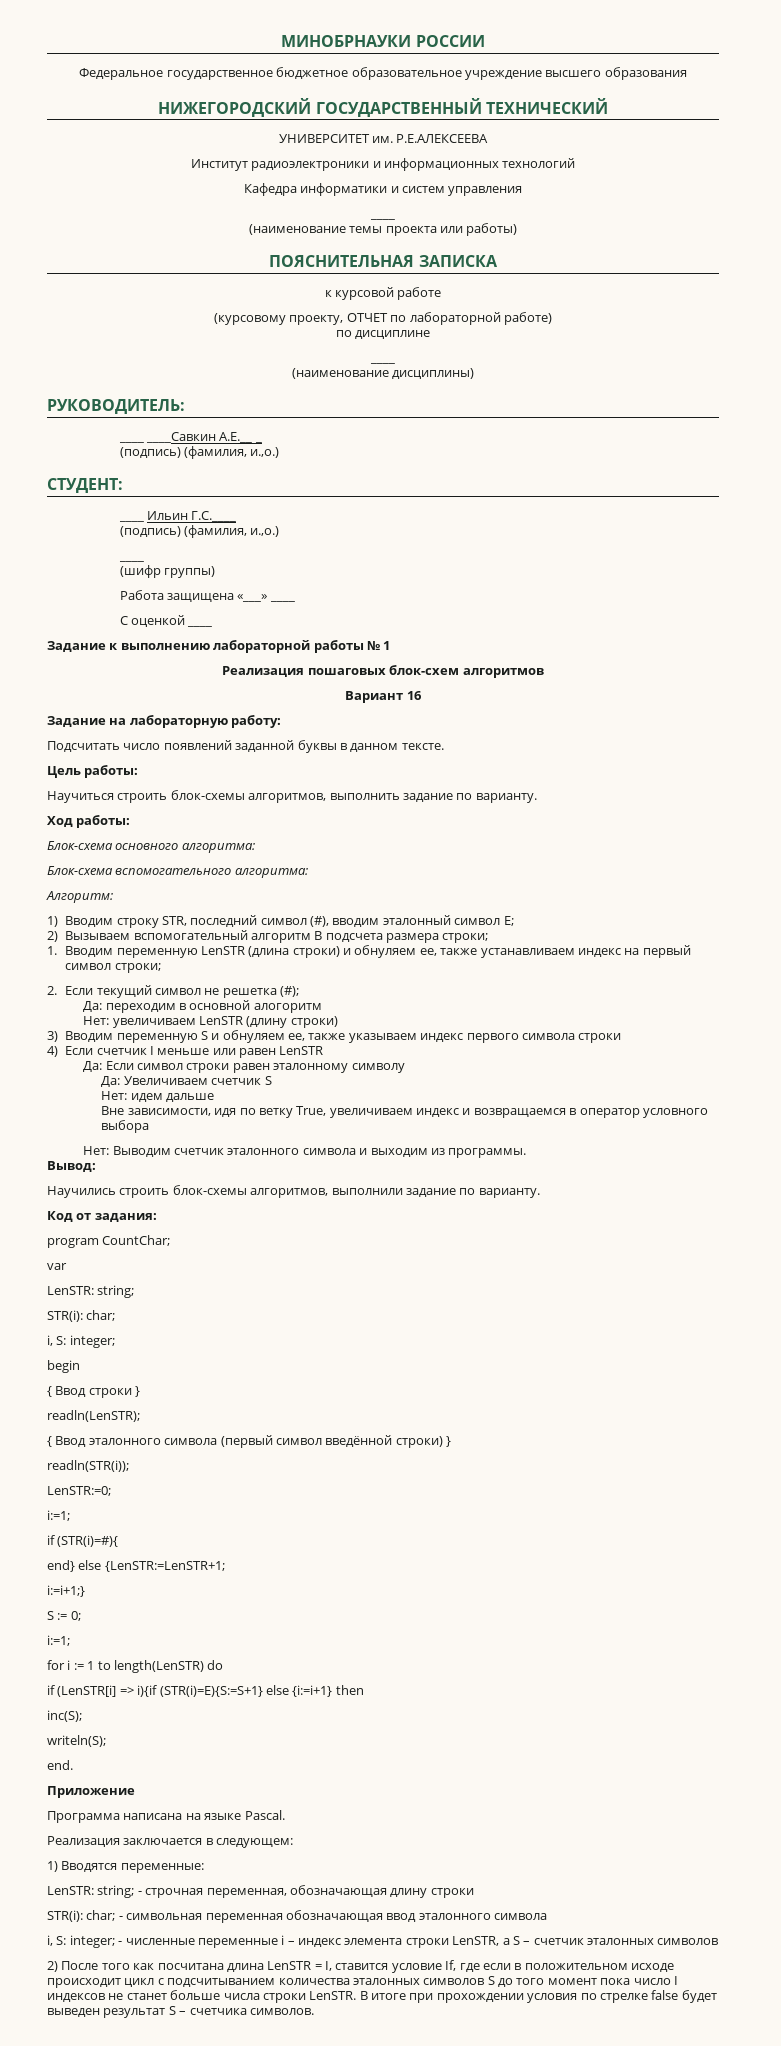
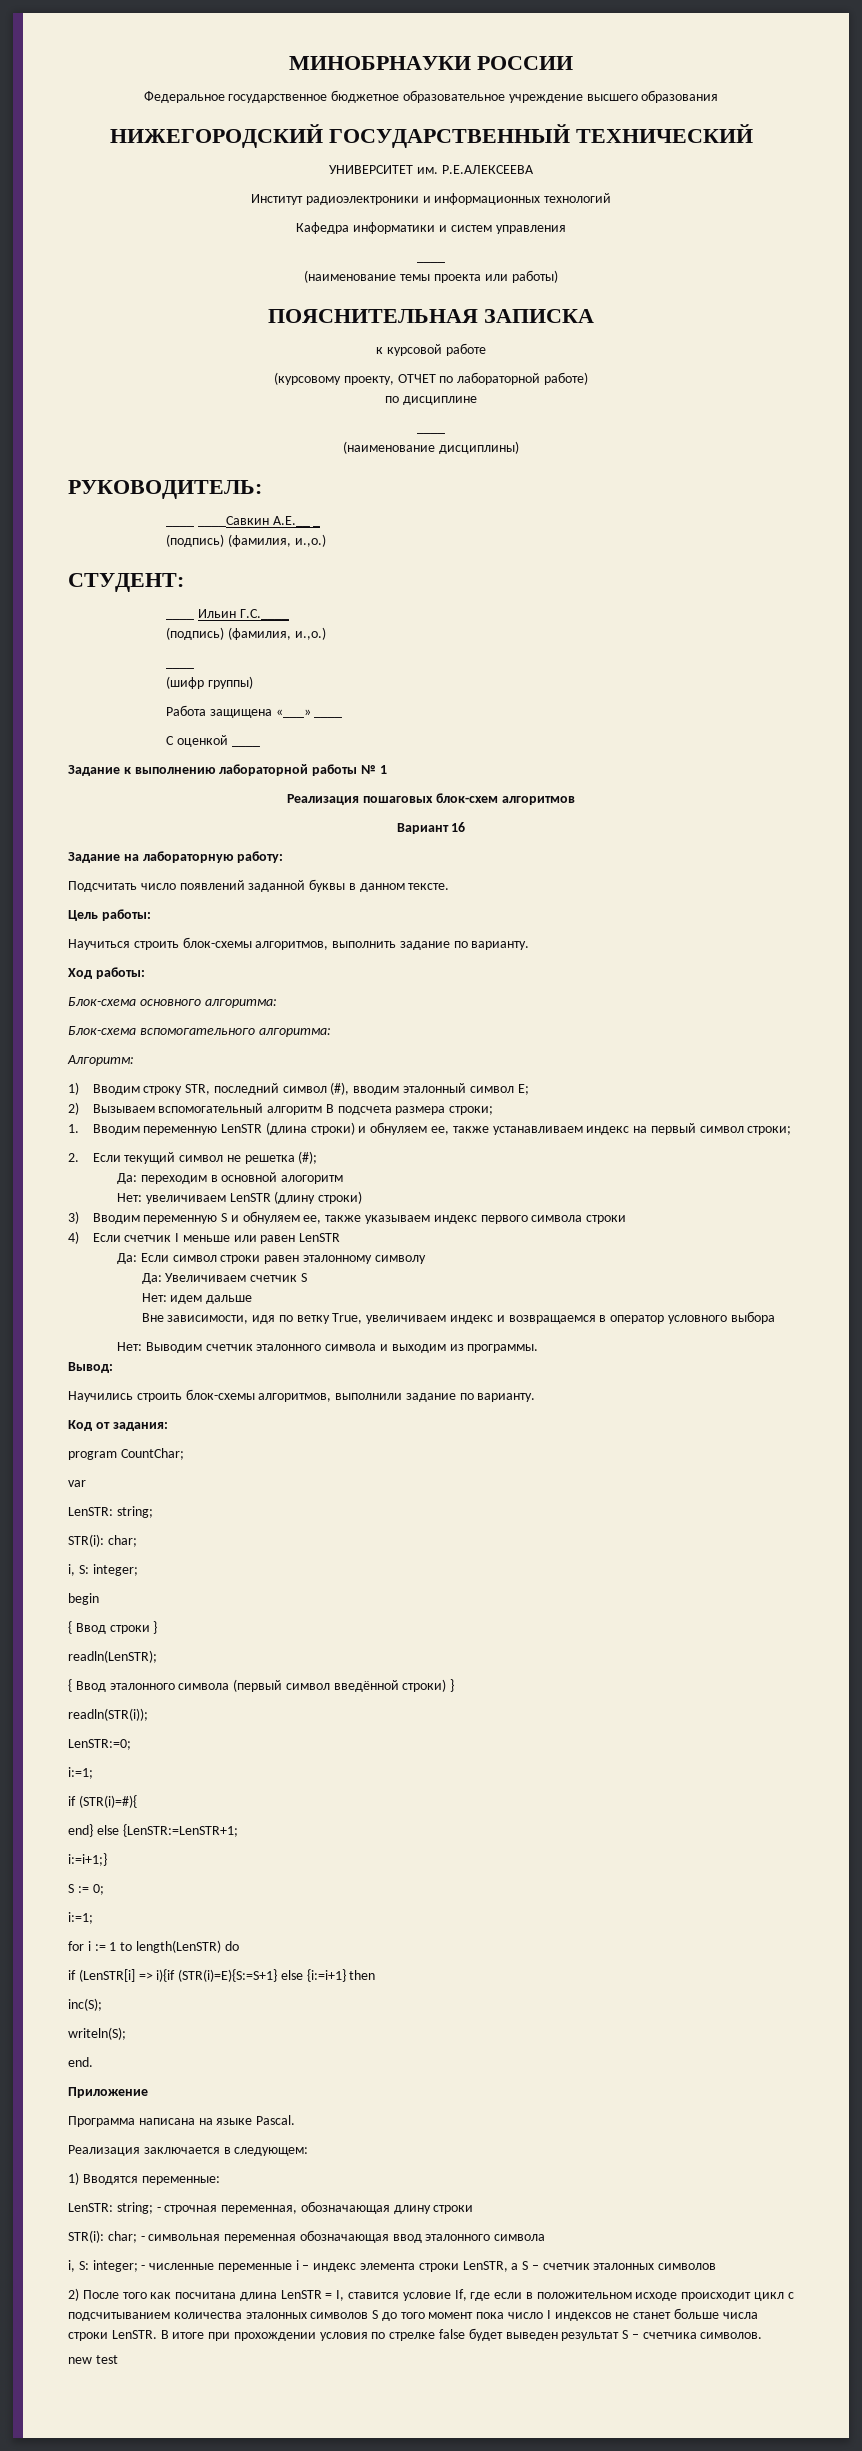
(314, 2011) none -> [68,2355,118,2364] // new test

